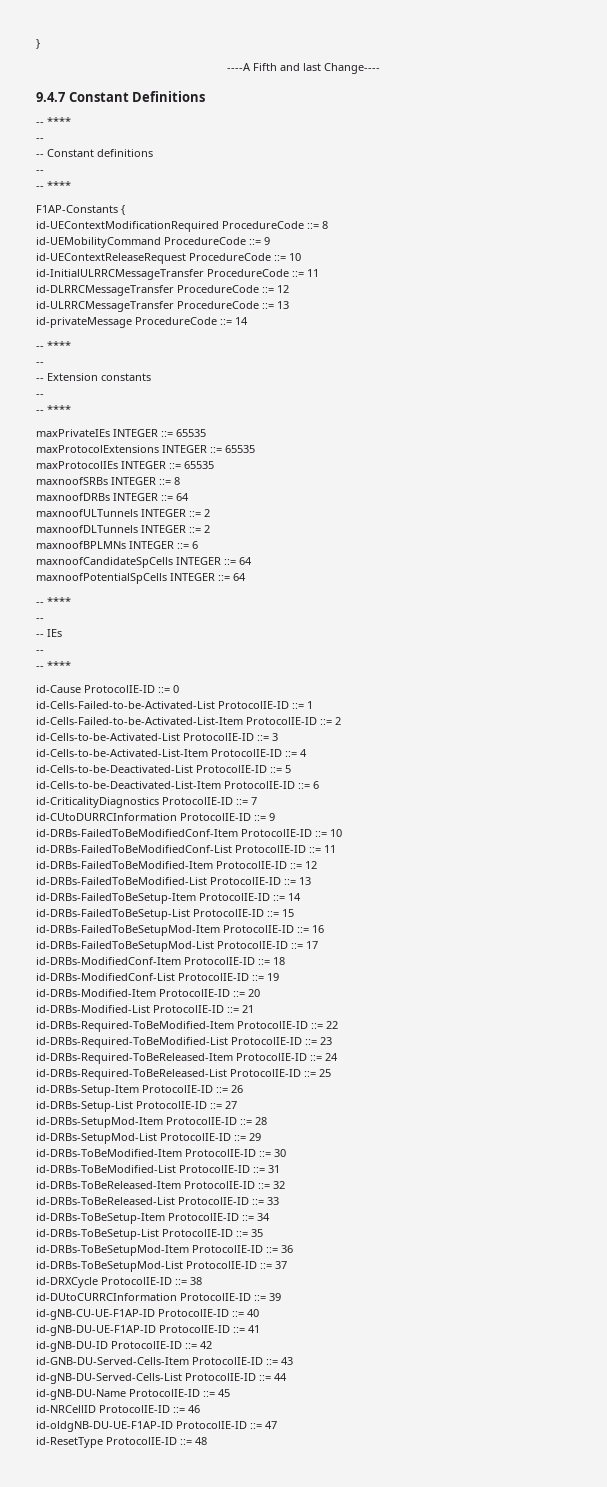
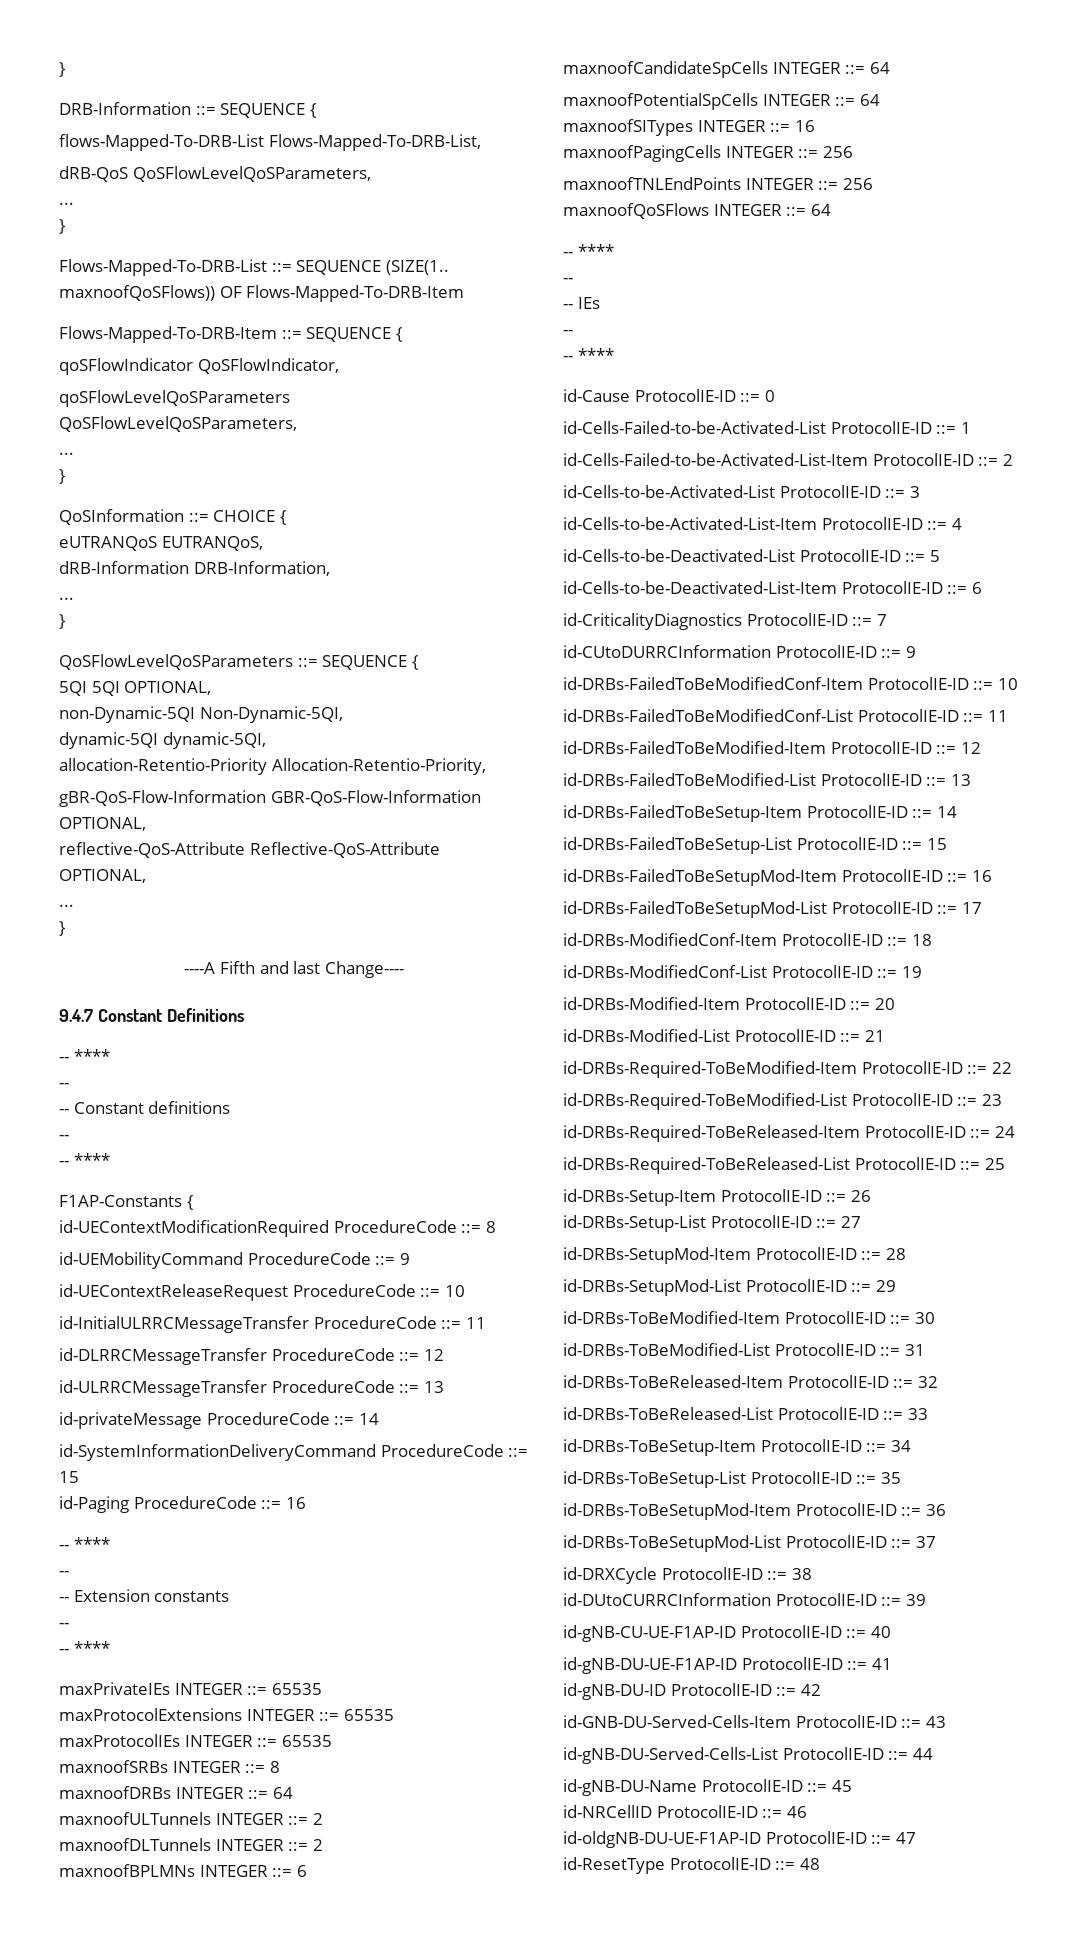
[36,39,40,49] } -> [59,62,65,77] [59,102,316,118] [59,134,481,151] [59,166,371,182] [59,202,74,205] [59,219,65,234] [59,259,449,276] [59,285,465,302] [59,326,402,343] [59,358,339,375] [59,390,290,407] [59,416,297,432] [59,452,74,455] [59,469,65,484] [59,509,286,525] [59,536,263,551] [59,561,330,576] [59,597,74,600] [59,614,65,629] [59,654,418,670] [59,681,212,696] [59,706,343,723] [59,732,266,749] [59,758,486,775] [59,790,481,807] [59,817,146,831] [59,842,440,858] [59,869,146,883] [59,904,74,907] [59,921,65,936] } // DRB-Information ::= SEQUENCE { // flows-Mapped-To-DRB-List Flows-Mapped-To-DRB-List, // dRB-QoS QoSFlowLevelQoSParameters, // ... // } // Flows-Mapped-To-DRB-List ::= SEQUENCE (SIZE(1.. maxnoofQoSFlows)) OF Flows-Mapped-To-DRB-Item // Flows-Mapped-To-DRB-Item ::= SEQUENCE { // qoSFlowIndicator QoSFlowIndicator, // qoSFlowLevelQoSParameters QoSFlowLevelQoSParameters, // ... // } // QoSInformation ::= CHOICE { // eUTRANQoS EUTRANQoS, // dRB-Information DRB-Information, // ... // } // QoSFlowLevelQoSParameters ::= SEQUENCE { // 5QI 5QI OPTIONAL, // non-Dynamic-5QI Non-Dynamic-5QI, // dynamic-5QI dynamic-5QI, // allocation-Retentio-Priority Allocation-Retentio-Priority, // gBR-QoS-Flow-Information GBR-QoS-Flow-Information OPTIONAL, // reflective-QoS-Attribute Reflective-QoS-Attribute OPTIONAL, // ... // }
(248, 321) none -> [59,1444,529,1461] [59,1471,79,1483] [59,1496,306,1513] // id-SystemInformationDeliveryCommand ProcedureCode ::= 15 // id-Paging ProcedureCode ::= 16
(246, 577) none -> [563,119,815,136] [563,145,853,162] [563,177,873,190] [563,203,831,219] // maxnoofSITypes INTEGER ::= 16 // maxnoofPagingCells INTEGER ::= 256 // maxnoofTNLEndPoints INTEGER ::= 256 // maxnoofQoSFlows INTEGER ::= 64

